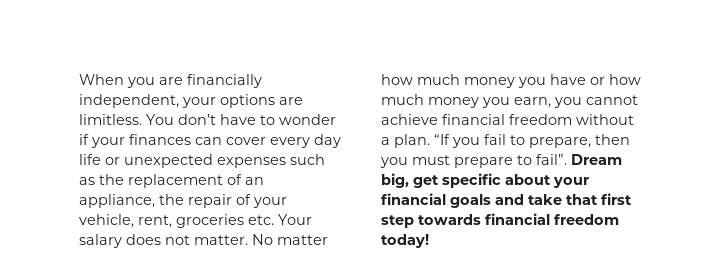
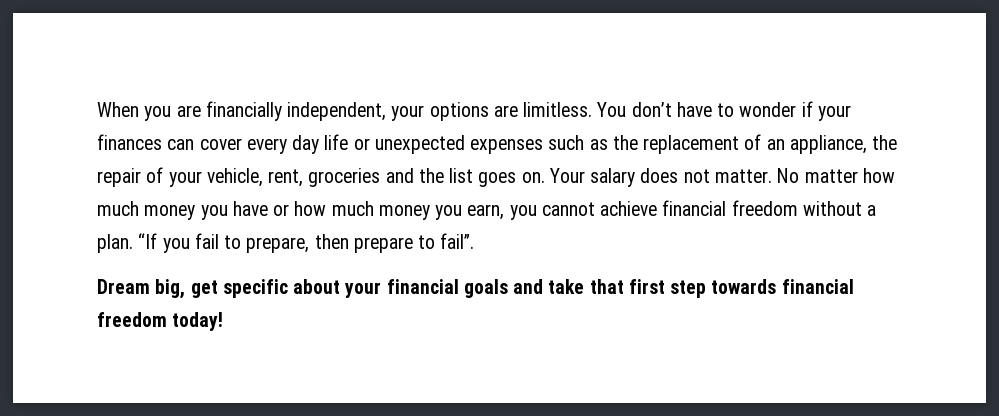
[248,215,274,225] etc. -> [385,168,545,187] and the list goes on.
[380,155,450,168] you must -> (349, 241) none
(567, 159) none -> (475, 241) //

